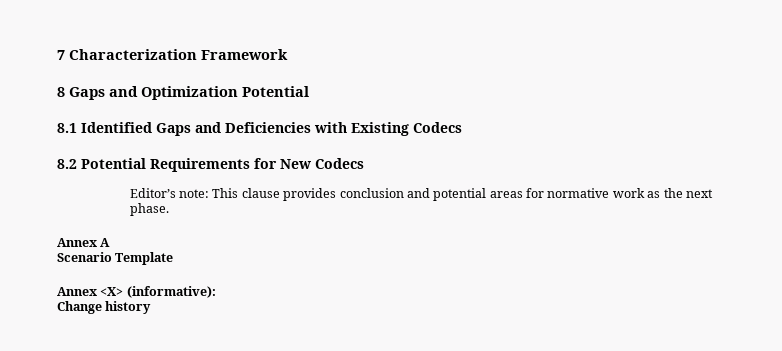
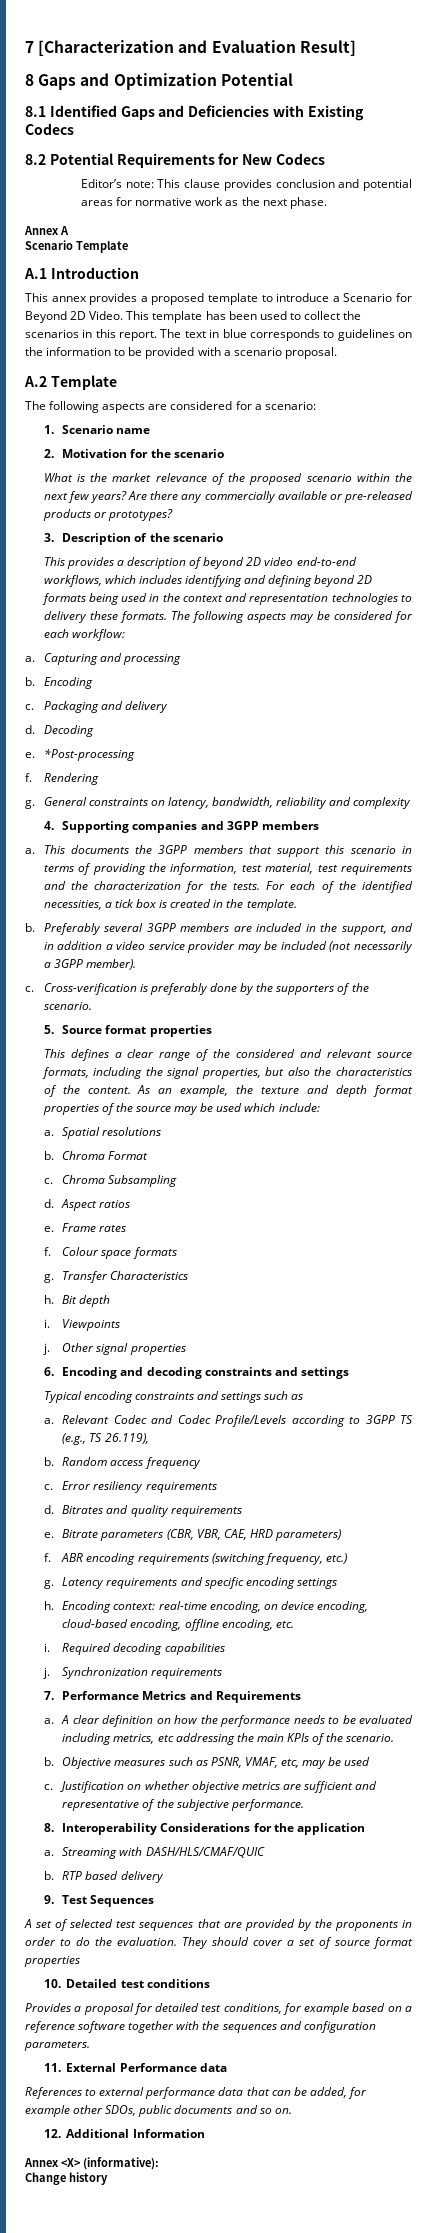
[69,49,288,60] Characterization Framework -> [38,40,356,56] [Characterization and Evaluation Result]
(174, 258) none -> [24,267,139,279] [25,293,412,305] [25,311,362,323] [25,329,413,341] [25,347,337,359] [24,375,117,390] [25,401,316,413] [43,425,151,434] [43,449,224,458] [43,473,412,485] [43,491,413,503] [42,509,173,521] [43,533,223,545] [43,557,357,569] [43,575,373,587] [41,593,412,605] [43,611,413,623] [43,629,125,641] [25,653,181,665] [25,677,93,689] [25,701,168,713] [25,725,94,737] [25,749,135,761] [25,773,99,785] [25,797,412,809] [43,821,319,833] [25,845,412,857] [43,863,412,875] [43,881,413,893] [43,899,297,911] [25,923,413,935] [43,941,413,953] [43,959,136,970] [25,983,369,995] [43,1002,92,1010] [43,1025,212,1037] [43,1049,412,1061] [41,1067,412,1079] [43,1085,413,1097] [42,1103,320,1115] [43,1127,162,1139] [43,1151,149,1160] [43,1175,178,1187] [43,1199,131,1211] [43,1223,127,1232] [43,1247,177,1259] [43,1271,189,1283] [43,1295,111,1307] [43,1319,121,1331] [42,1343,186,1355] [43,1367,349,1379] [43,1391,304,1403] [43,1415,414,1427] [62,1433,149,1445] [43,1457,201,1469] [43,1481,217,1493] [43,1505,242,1517] [43,1529,341,1541] [43,1553,347,1565] [43,1577,337,1589] [43,1601,368,1613] [62,1619,294,1631] [43,1643,225,1655] [42,1667,223,1679] [43,1691,301,1703] [43,1715,413,1727] [62,1733,395,1745] [43,1757,371,1769] [43,1781,378,1793] [62,1799,304,1811] [43,1823,365,1835] [43,1847,265,1859] [43,1871,164,1883] [43,1895,155,1907] [24,1919,412,1931] [25,1937,413,1949] [24,1956,80,1967] [43,1979,210,1988] [25,2003,412,2015] [25,2021,376,2033] [24,2041,90,2051] [43,2063,227,2072] [25,2087,367,2099] [25,2105,292,2117] [43,2129,205,2138] // A.1 Introduction // This annex provides a proposed template to introduce a Scenario for Beyond 2D Video. This template has been used to collect the scenarios in this report. The text in blue corresponds to guidelines on the information to be provided with a scenario proposal. // A.2 Template // The following aspects are considered for a scenario: // 1. Scenario name // 2. Motivation for the scenario // What is the market relevance of the proposed scenario within the next few years? Are there any commercially available or pre-released products or prototypes? // 3. Description of the scenario // This provides a description of beyond 2D video end-to-end workflows, which includes identifying and defining beyond 2D formats being used in the context and representation technologies to delivery these formats. The following aspects may be considered for each workflow: // a. Capturing and processing // b. Encoding // c. Packaging and delivery // d. Decoding // e. *Post-processing // f. Rendering // g. General constraints on latency, bandwidth, reliability and complexity // 4. Supporting companies and 3GPP members // a. This documents the 3GPP members that support this scenario in terms of providing the information, test material, test requirements and the characterization for the tests. For each of the identified necessities, a tick box is created in the template. // b. Preferably several 3GPP members are included in the support, and in addition a video service provider may be included (not necessarily a 3GPP member). // c. Cross-verification is preferably done by the supporters of the scenario. // 5. Source format properties // This defines a clear range of the considered and relevant source formats, including the signal properties, but also the characteristics of the content. As an example, the texture and depth format properties of the source may be used which include: // a. Spatial resolutions // b. Chroma Format // c. Chroma Subsampling // d. Aspect ratios // e. Frame rates // f. Colour space formats // g. Transfer Characteristics // h. Bit depth // i. Viewpoints // j. Other signal properties // 6. Encoding and decoding constraints and settings // Typical encoding constraints and settings such as // a. Relevant Codec and Codec Profile/Levels according to 3GPP TS (e.g., TS 26.119), // b. Random access frequency // c. Error resiliency requirements // d. Bitrates and quality requirements // e. Bitrate parameters (CBR, VBR, CAE, HRD parameters) // f. ABR encoding requirements (switching frequency, etc.) // g. Latency requirements and specific encoding settings // h. Encoding context: real-time encoding, on device encoding, cloud-based encoding, offline encoding, etc. // i. Required decoding capabilities // j. Synchronization requirements // 7. Performance Metrics and Requirements // a. A clear definition on how the performance needs to be evaluated including metrics, etc addressing the main KPIs of the scenario. // b. Objective measures such as PSNR, VMAF, etc, may be used // c. Justification on whether objective metrics are sufficient and representative of the subjective performance. // 8. Interoperability Considerations for the application // a. Streaming with DASH/HLS/CMAF/QUIC // b. RTP based delivery // 9. Test Sequences // A set of selected test sequences that are provided by the proponents in order to do the evaluation. They should cover a set of source format properties // 10. Detailed test conditions // Provides a proposal for detailed test conditions, for example based on a reference software together with the sequences and configuration parameters. // 11. External Performance data // References to external performance data that can be added, for example other SDOs, public documents and so on. // 12. Additional Information

